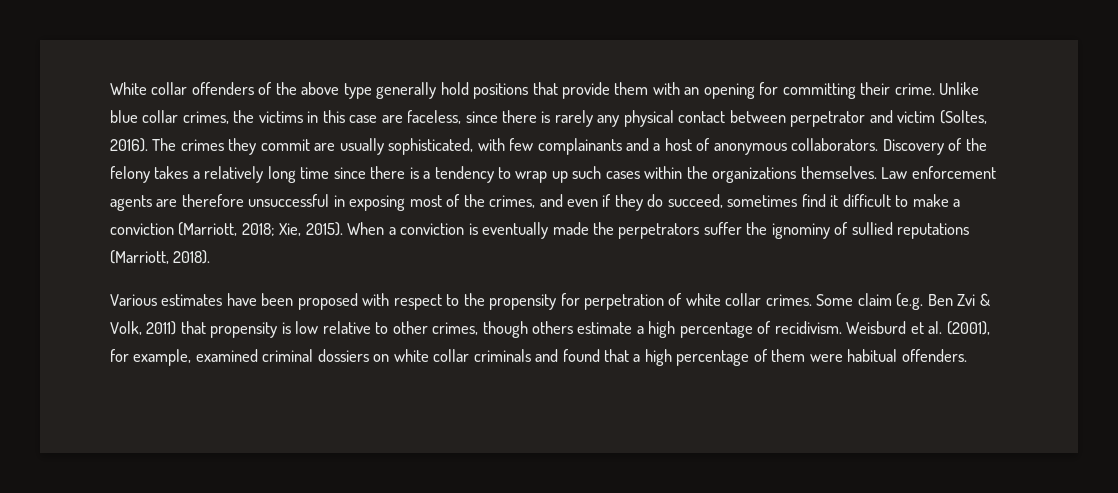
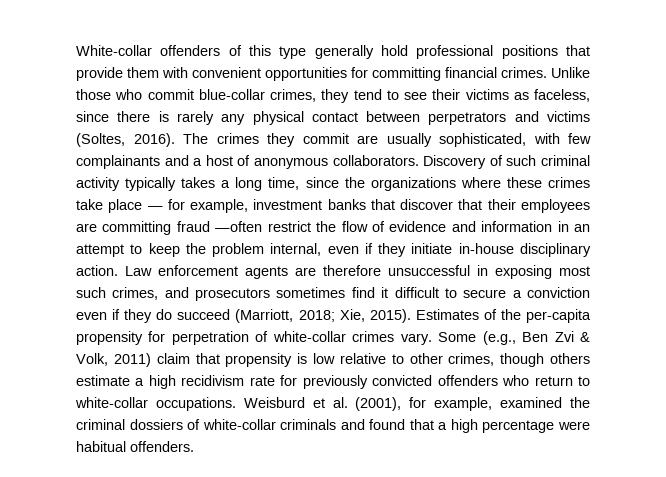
[110,82,340,95] White collar offenders of the above -> [76,45,271,56] White-collar offenders of this
(469, 88) none -> [416,45,494,59] professional
[684,82,980,99] [110,110,403,124] an opening for committing their crime. Unlike blue collar crimes, the victims in this case are -> [192,67,590,81] [76,89,529,103] convenient opportunities for committing financial crimes. Unlike those who commit blue-collar crimes, they tend to see their victims as
[790,110,936,127] perpetrator and victim -> [428,111,590,125] perpetrators and victims
[965,138,987,151] [110,166,877,183] the felony takes a relatively long time since there is a tendency to wrap up such cases within the organizations themselves. -> [506,155,590,166] [76,177,590,191] [76,199,590,213] [76,221,591,235] [76,243,591,257] [76,265,118,276] such criminal activity typically takes a long time, since the organizations where these crimes take place — for example, investment banks that discover that their employees are committing fraud —often restrict the flow of evidence and information in an attempt to keep the problem internal, even if they initiate in-house disciplinary action.
[446,194,723,211] of the crimes, and even if they do succeed, -> [76,287,271,301] such crimes, and prosecutors
[912,194,961,207] [110,222,970,239] [110,250,211,264] [110,293,924,310] make a conviction (Marriott, 2018; Xie, 2015). When a conviction is eventually made the perpetrators suffer the ignominy of sullied reputations (Marriott, 2018). // Various estimates have been proposed with respect to the propensity for perpetration of white collar crimes. Some claim (e.g. -> [463,287,590,298] [76,309,591,323] [76,331,516,345] secure a conviction even if they do succeed (Marriott, 2018; Xie, 2015). Estimates of the per-capita propensity for perpetration of white-collar crimes vary. Some (e.g.,
(177, 328) none -> [156,353,190,364] claim
[679,321,842,338] percentage of recidivism. -> [181,375,590,389] [75,397,236,411] recidivism rate for previously convicted offenders who return to white-collar occupations.
(258, 355) none -> [570,397,591,408] the
[373,349,470,362] on white collar -> [187,419,276,430] of white-collar
[753,349,806,362] of them -> (555, 426) none

